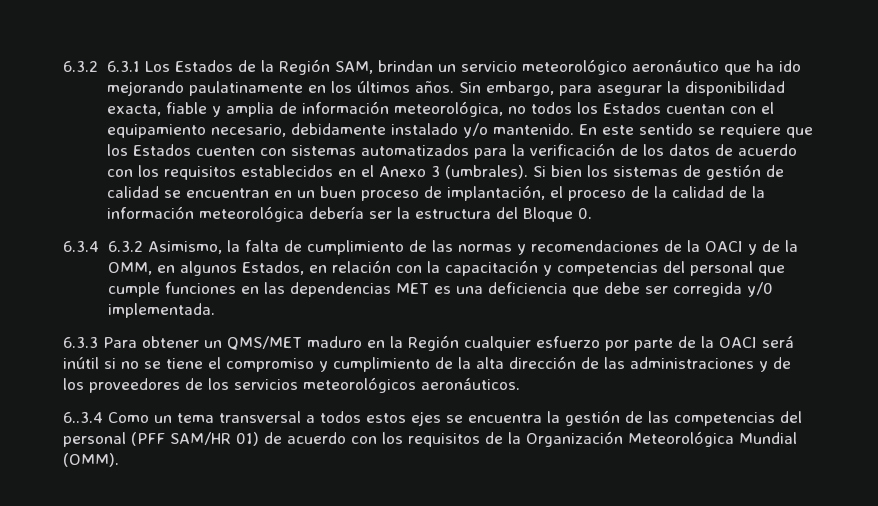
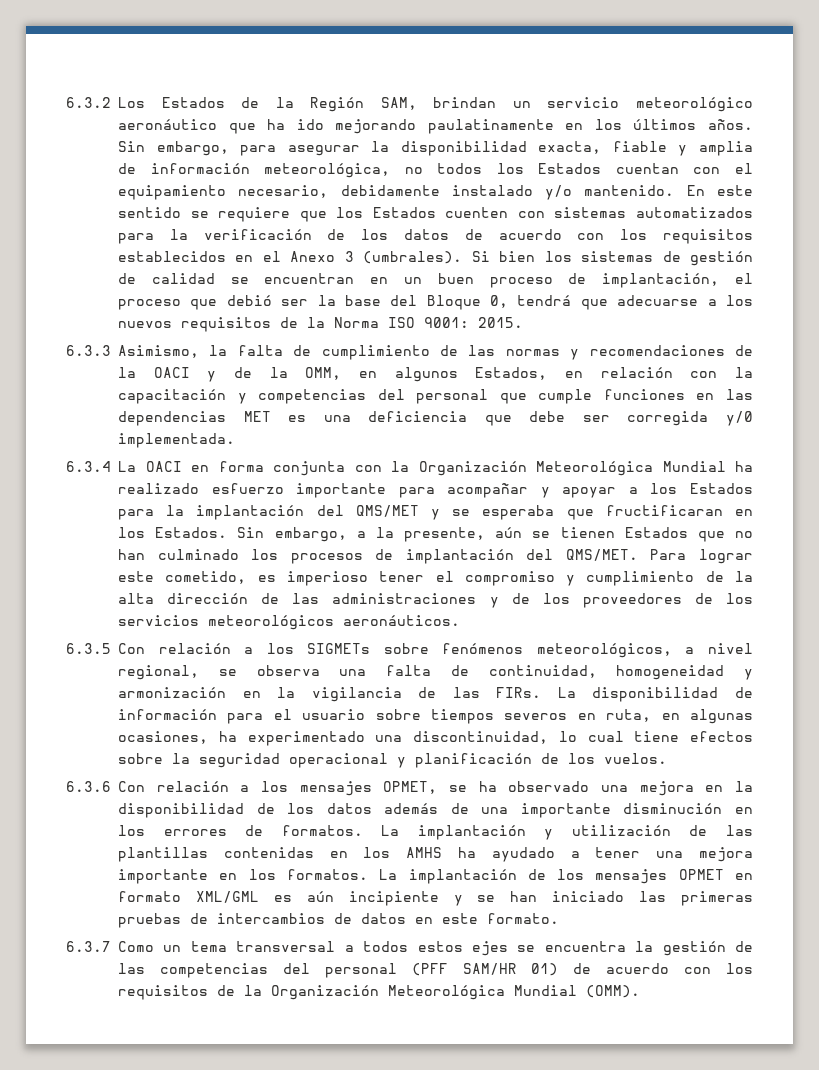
[63,61,140,72] 6.3.2 6.3.1 -> [66,97,111,108] 6.3.2
[630,186,765,198] [106,206,592,222] [63,241,143,252] de la calidad de la información meteorológica debería ser la estructura del Bloque 0. // 6.3.4 6.3.2 -> [190,295,753,310] [118,317,523,332] [66,345,111,356] que debió ser la base del Bloque 0, tendrá que adecuarse a los nuevos requisitos de la Norma ISO 9001: 2015. // 6.3.3
[63,335,794,351] [63,357,203,369] 6.3.3 Para obtener un QMS/MET maduro en la Región cualquier esfuerzo por parte de la OACI será inútil si no se tiene -> [66,461,753,476] [118,483,753,498] [118,505,753,520] [118,527,753,542] [118,549,753,564] [118,571,425,586] 6.3.4 La OACI en forma conjunta con la Organización Meteorológica Mundial ha realizado esfuerzo importante para acompañar y apoyar a los Estados para la implantación del QMS/MET y se esperaba que fructificaran en los Estados. Sin embargo, a la presente, aún se tienen Estados que no han culminado los procesos de implantación del QMS/MET. Para lograr este cometido, es imperioso tener
[63,412,103,423] 6..3.4 -> [66,643,753,658] [118,665,753,680] [118,687,753,702] [118,709,753,724] [118,731,753,746] [118,753,667,768] [66,781,753,796] [118,803,753,818] [118,825,753,840] [118,847,753,862] [118,869,753,884] [118,891,753,906] [118,913,559,928] [66,941,111,952] 6.3.5 Con relación a los SIGMETs sobre fenómenos meteorológicos, a nivel regional, se observa una falta de continuidad, homogeneidad y armonización en la vigilancia de las FIRs. La disponibilidad de información para el usuario sobre tiempos severos en ruta, en algunas ocasiones, ha experimentado una discontinuidad, lo cual tiene efectos sobre la seguridad operacional y planificación de los vuelos. // 6.3.6 Con relación a los mensajes OPMET, se ha observado una mejora en la disponibilidad de los datos además de una importante disminución en los errores de formatos. La implantación y utilización de las plantillas contenidas en los AMHS ha ayudado a tener una mejora importante en los formatos. La implantación de los mensajes OPMET en formato XML/GML es aún incipiente y se han iniciado las primeras pruebas de intercambios de datos en este formato. // 6.3.7

